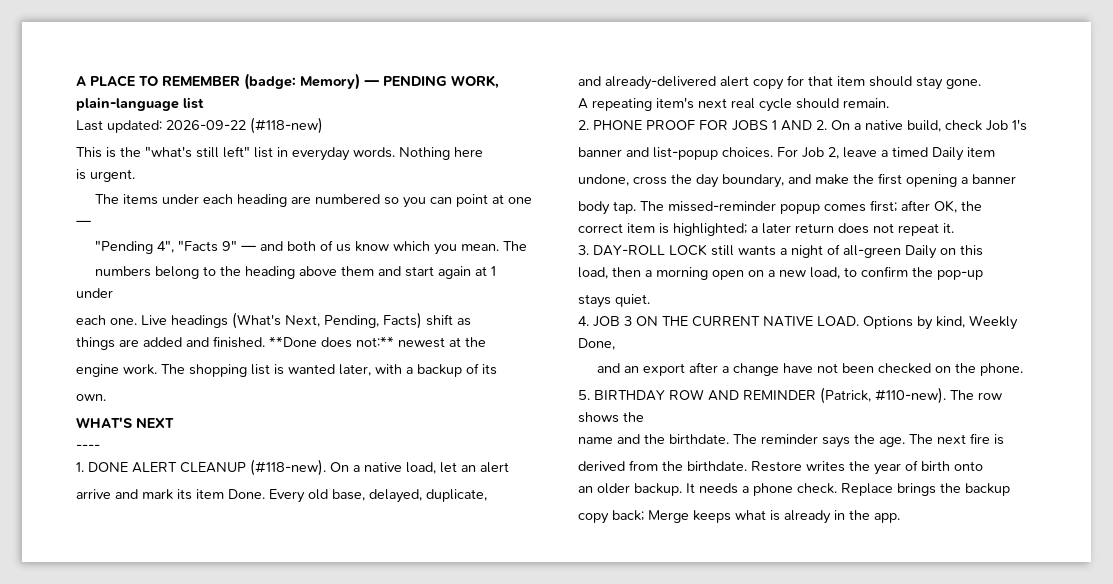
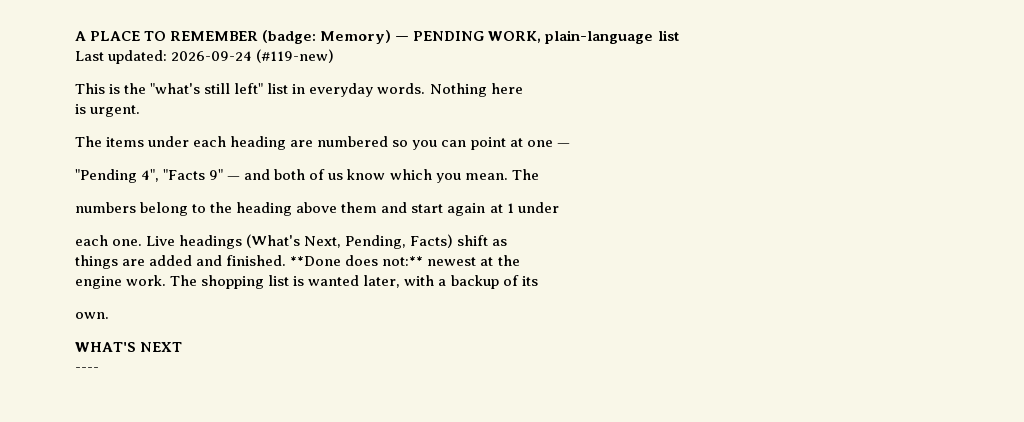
[166,117,323,134] 2026-09-22 (#118-new) -> [171,49,335,63] 2026-09-24 (#119-new)
[76,459,509,476] [76,489,487,503] [578,75,981,90] [578,97,889,112] [578,119,1027,132] [578,147,995,161] [578,173,1016,188] [578,200,982,215] [578,223,954,236] [578,244,983,259] [578,266,983,280] [578,294,650,308] [578,315,1018,330] [578,338,615,350] [597,362,1024,376] [578,387,1002,404] [578,412,644,423] [578,433,1004,448] [578,460,983,475] [578,483,1010,496] [578,510,900,524] // 1. DONE ALERT CLEANUP (#118-new). On a native load, let an alert // arrive and mark its item Done. Every old base, delayed, duplicate, // and already-delivered alert copy for that item should stay gone. // A repeating item's next real cycle should remain. // 2. PHONE PROOF FOR JOBS 1 AND 2. On a native build, check Job 1's // banner and list-popup choices. For Job 2, leave a timed Daily item // undone, cross the day boundary, and make the first opening a banner // body tap. The missed-reminder popup comes first; after OK, the // correct item is highlighted; a later return does not repeat it. // 3. DAY-ROLL LOCK still wants a night of all-green Daily on this // load, then a morning open on a new load, to confirm the pop-up // stays quiet. // 4. JOB 3 ON THE CURRENT NATIVE LOAD. Options by kind, Weekly Done, // and an export after a change have not been checked on the phone. // 5. BIRTHDAY ROW AND REMINDER (Patrick, #110-new). The row shows the // name and the birthdate. The reminder says the age. The next fire is // derived from the birthdate. Restore writes the year of birth onto // an older backup. It needs a phone check. Replace brings the backup // copy back; Merge keeps what is already in the app. -> (99, 369) none

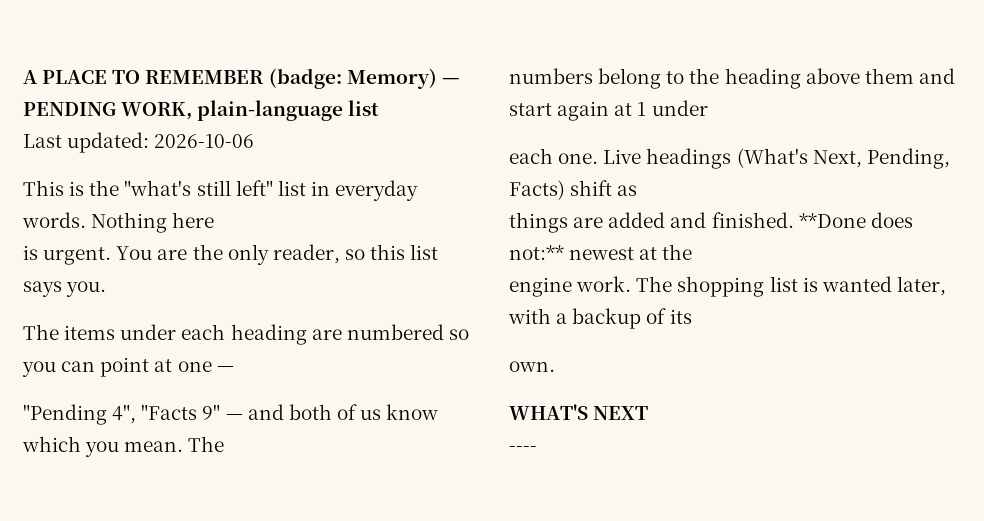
[171,49,335,63] 2026-09-24 (#119-new) -> [154,134,255,148] 2026-10-06
(141, 111) none -> [116,244,439,265] [23,281,107,297] You are the only reader, so this list says you.

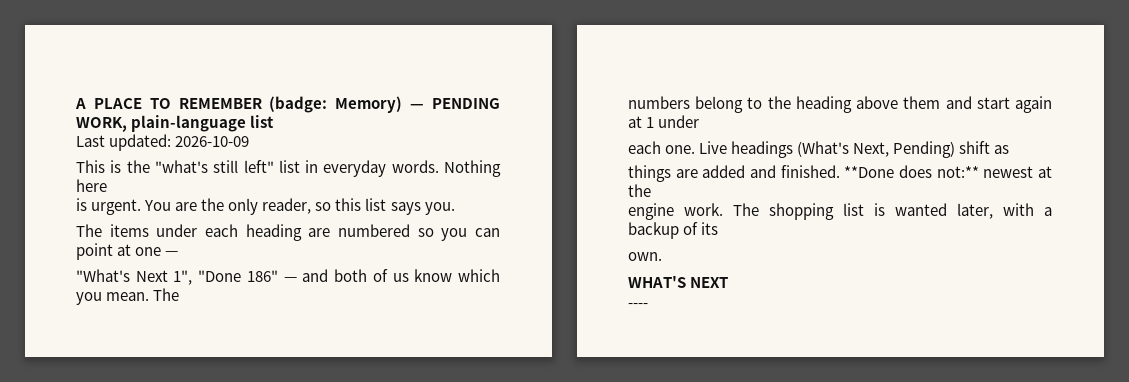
[154,134,255,148] 2026-10-06 -> [175,136,250,147] 2026-10-09
[23,404,221,425] "Pending 4", "Facts 9" -> [76,269,278,285] "What's Next 1", "Done 186"
[866,148,950,169] [509,180,565,200] Pending, Facts) -> [893,141,956,158] Pending)

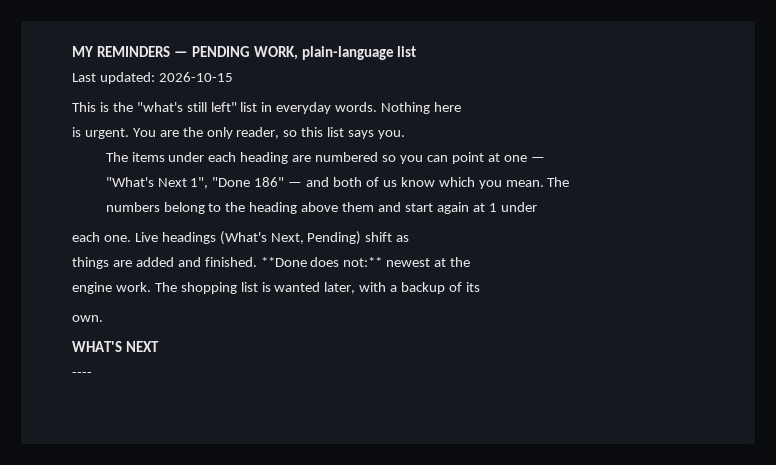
[75,96,403,113] A PLACE TO REMEMBER (badge: Memory) -> [72,46,170,57] MY REMINDERS
[175,136,250,147] 2026-10-09 -> [158,72,233,82] 2026-10-15

